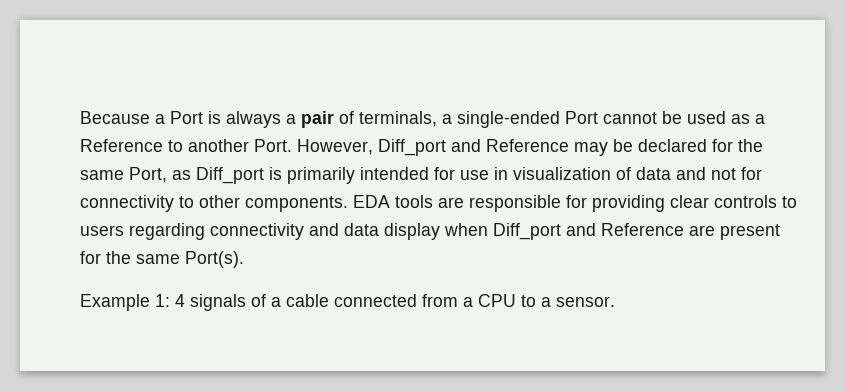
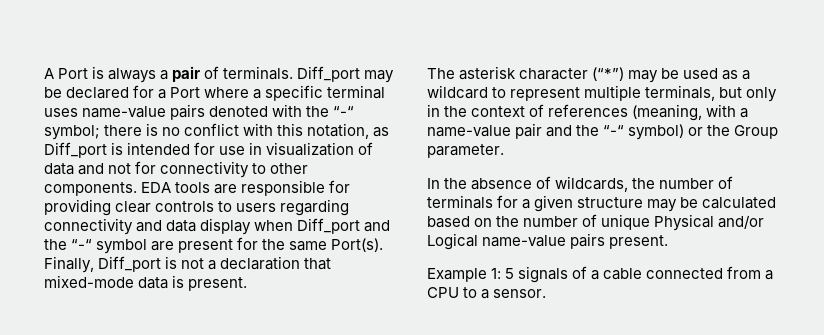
[80,111,165,124] Because a -> [44,68,54,79] A
[359,111,765,128] [80,139,763,156] [80,167,167,183] terminals, a single-ended Port cannot be used as a Reference to another Port. However, Diff_port and Reference may be declared for the same Port, -> [223,66,395,83] [44,85,386,101] [44,104,355,120] [44,123,370,140] terminals. Diff_port may be declared for a Port where a specific terminal uses name-value pairs denoted with the “-“ symbol; there is no conflict with this notation,
[287,167,355,184] primarily -> (124, 148) none
[601,223,684,236] Reference -> [44,239,148,254] the “-“ symbol
(244, 259) none -> [44,256,332,273] [44,275,248,291] [427,66,751,83] [427,85,778,102] [427,104,749,121] [427,123,779,140] [427,144,504,158] [427,176,734,192] [427,195,777,212] [427,214,765,231] [427,233,669,250] Finally, Diff_port is not a declaration that mixed-mode data is present. // The asterisk character (“*”) may be used as a wildcard to represent multiple terminals, but only in the context of references (meaning, with a name-value pair and the “-“ symbol) or the Group parameter. // In the absence of wildcards, the number of terminals for a given structure may be calculated based on the number of unique Physical and/or Logical name-value pairs present.
[175,294,185,307] 4 -> [505,268,515,279] 5

